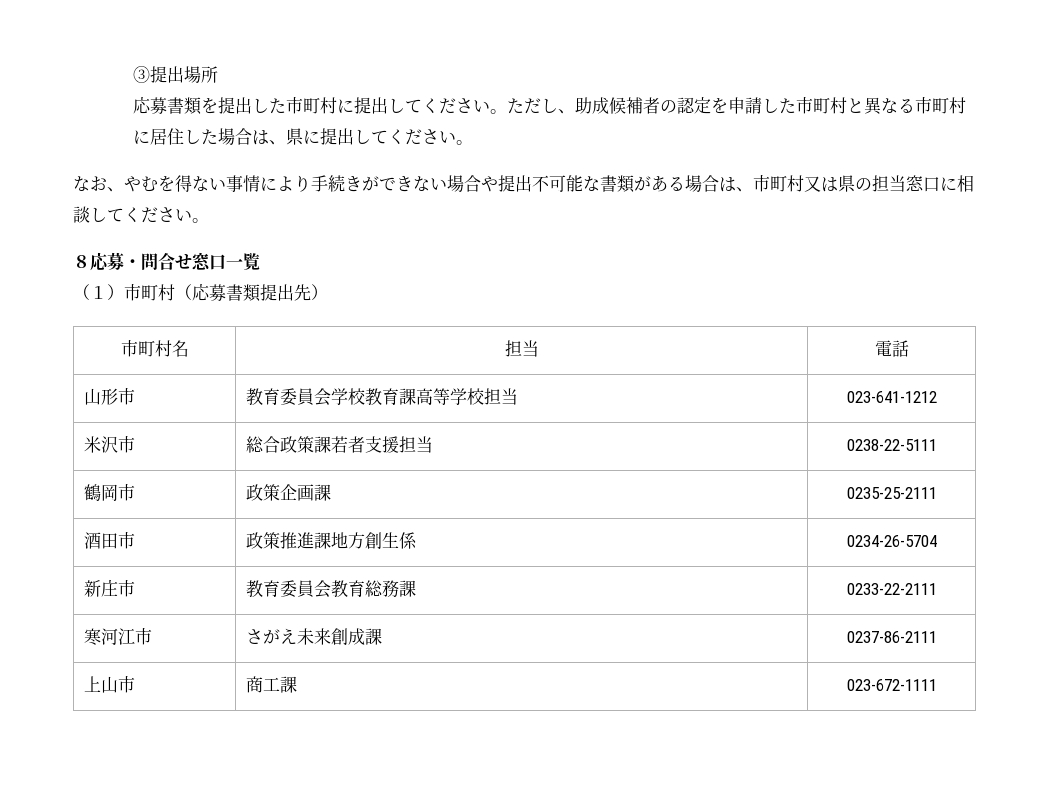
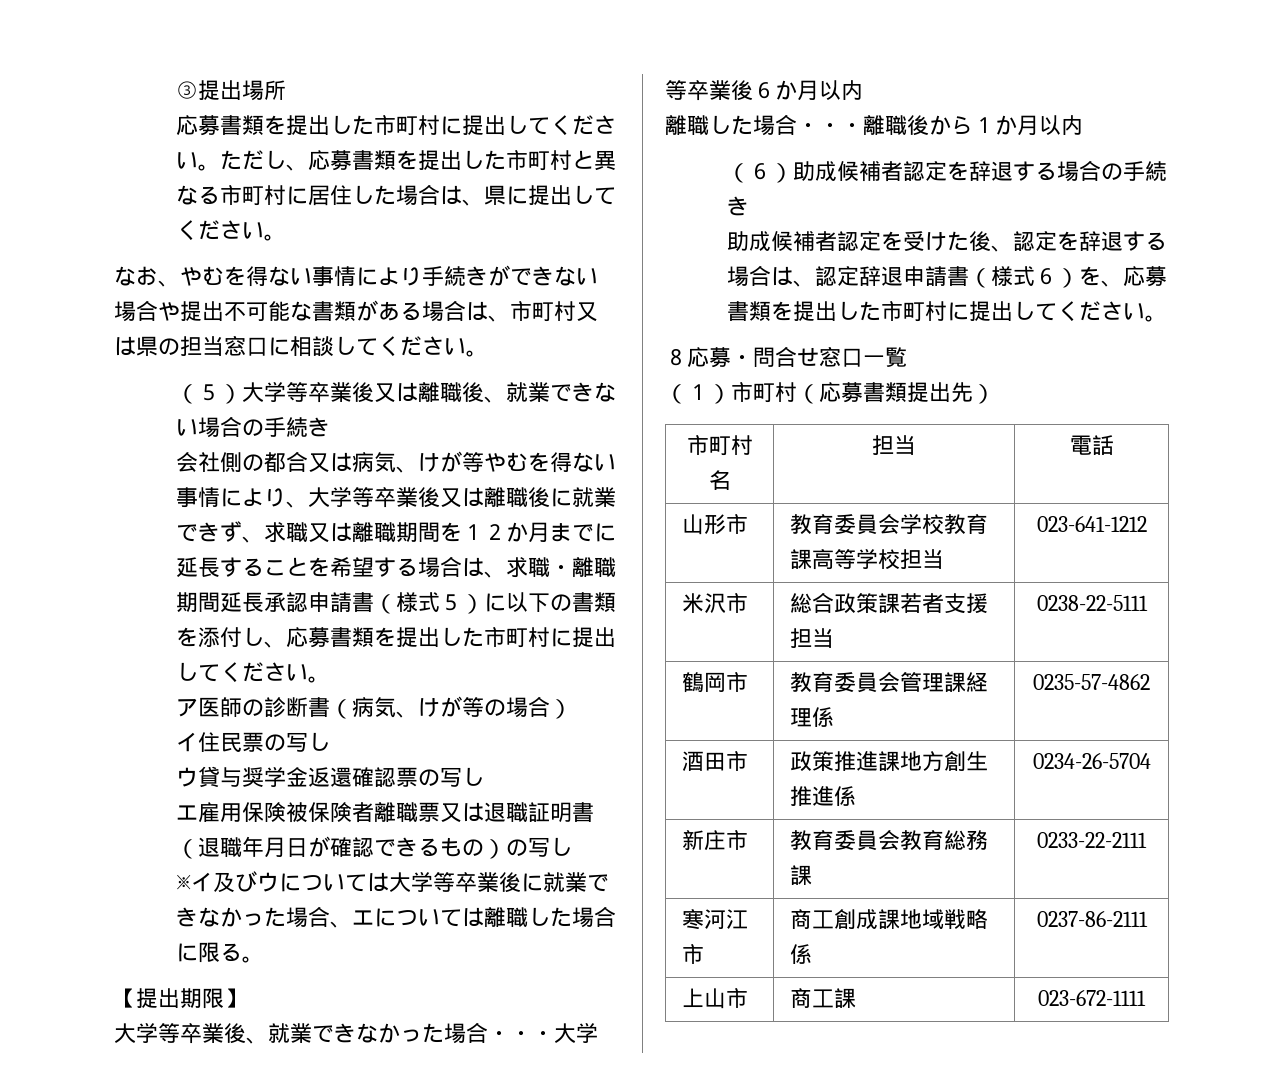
[574,97,762,114] 助成候補者の認定を申請 -> [307,150,462,171] 応募書類を提出
(209, 220) none -> [175,382,616,404] [175,416,330,438] [175,451,616,473] [175,487,616,508] [175,521,616,543] [175,556,616,578] [175,592,616,614] [175,627,616,648] [175,662,330,683] [175,696,572,719] [175,732,330,752] [175,766,484,788] [175,802,594,823] [175,836,572,859] [175,871,609,893] [175,906,616,928] [175,942,264,963] [114,988,246,1009] [114,1022,598,1044] [665,80,863,101] [665,114,1083,136] [726,160,1167,183] [726,196,749,216] [726,230,1167,252] [726,265,1167,288] [726,301,1167,322] // （５）大学等卒業後又は離職後、就業できない場合の手続き // 会社側の都合又は病気、けが等やむを得ない事情により、大学等卒業後又は離職後に就業できず、求職又は離職期間を１２か月までに延長することを希望する場合は、求職・離職期間延長承認申請書（様式５）に以下の書類を添付し、応募書類を提出した市町村に提出してください。 // ア医師の診断書（病気、けが等の場合） // イ住民票の写し // ウ貸与奨学金返還確認票の写し // エ雇用保険被保険者離職票又は退職証明書（退職年月日が確認できるもの）の写し // ※イ及びウについては大学等卒業後に就業できなかった場合、エについては離職した場合に限る。 // 【提出期限】 // 大学等卒業後、就業できなかった場合・・・大学等卒業後６か月以内 // 離職した場合・・・離職後から１か月以内 // （６）助成候補者認定を辞退する場合の手続き // 助成候補者認定を受けた後、認定を辞退する場合は、認定辞退申請書（様式６）を、応募書類を提出した市町村に提出してください。
[246,484,332,501] [846,487,937,499] 政策企画課 | 0235-25-2111 -> [790,672,989,693] [790,707,835,727] [1033,674,1150,690] 教育委員会管理課経理係 | 0235-57-4862
(400, 540) none -> [790,785,835,806] 推進
[246,628,332,645] さがえ未来 -> [790,909,835,929] 商工
(383, 636) none -> [900,909,989,930] [790,944,813,964] 地域戦略係

